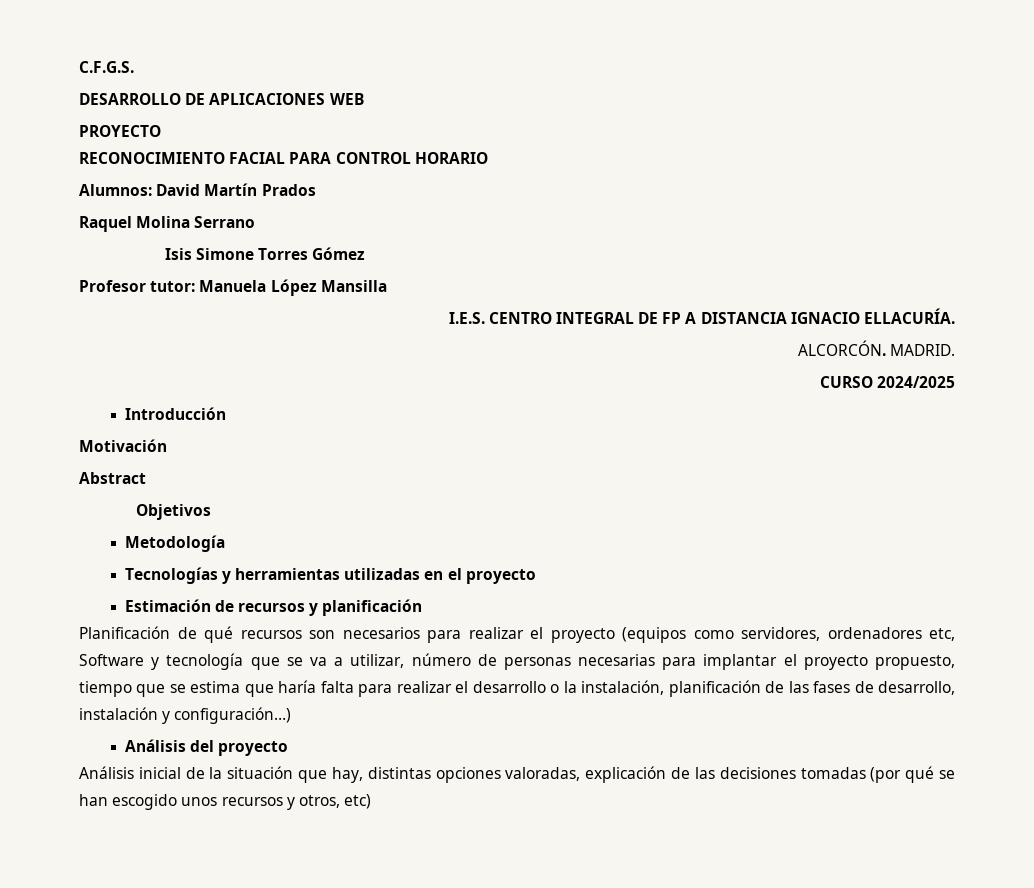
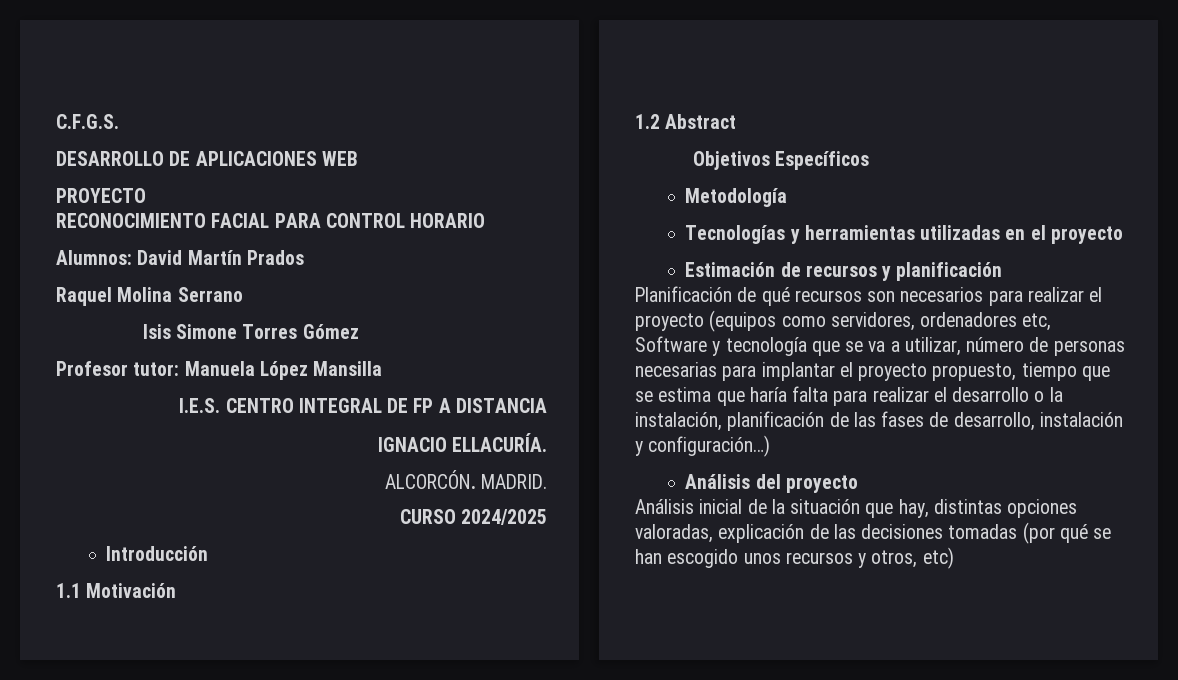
(787, 318) none -> (547, 405) //
(226, 413) none -> [56,583,81,598] 1.1
(167, 445) none -> [635,114,660,129] 1.2
(212, 512) none -> [775,151,870,170] Específicos

